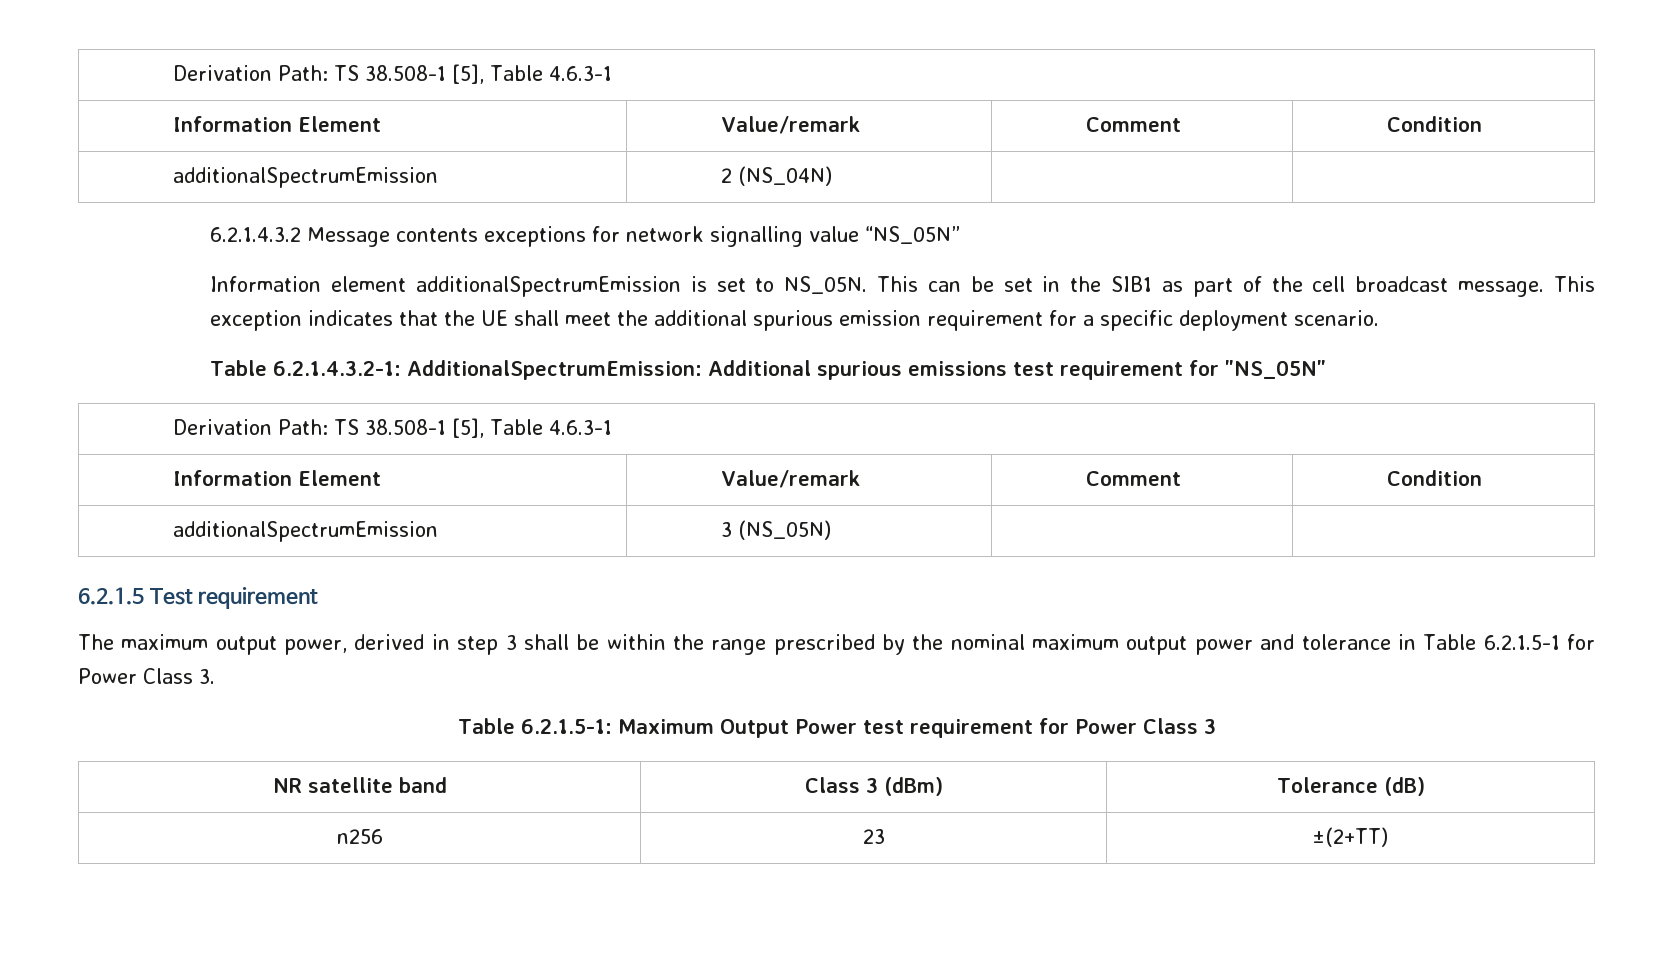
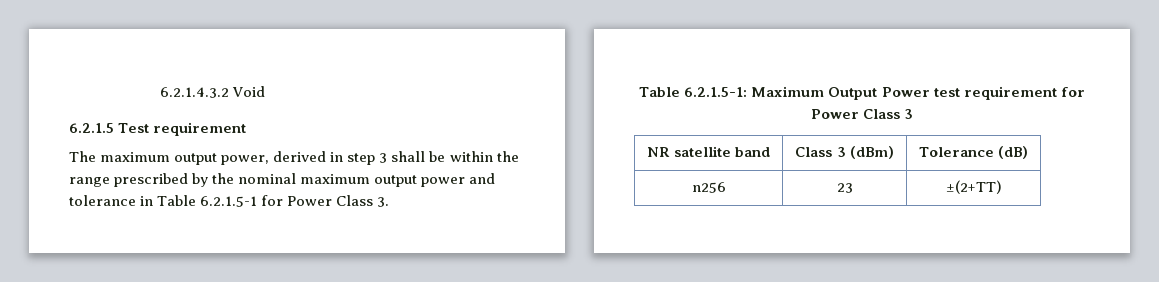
[172,64,612,84] [172,116,381,132] [720,116,860,134] [1085,117,1181,132] [1386,116,1482,132] [172,167,438,188] [720,166,832,186] [210,226,961,247] [210,276,1595,297] [210,310,1380,331] [210,360,1327,380] [172,418,612,438] [172,470,381,486] [720,470,860,488] [1085,471,1181,486] [1386,470,1482,486] [172,521,438,542] [720,520,831,540] Derivation Path: TS 38.508-1 [5], Table 4.6.3-1 // Information Element | Value/remark | Comment | Condition // additionalSpectrumEmission | 2 (NS_04N) | | // 6.2.1.4.3.2 Message contents exceptions for network signalling value “NS_05N” // Information element additionalSpectrumEmission is set to NS_05N. This can be set in the SIB1 as part of the cell broadcast message. This exception indicates that the UE shall meet the additional spurious emission requirement for a specific deployment scenario. // Table 6.2.1.4.3.2-1: AdditionalSpectrumEmission: Additional spurious emissions test requirement for "NS_05N" // Derivation Path: TS 38.508-1 [5], Table 4.6.3-1 // Information Element | Value/remark | Comment | Condition // additionalSpectrumEmission | 3 (NS_05N) | | -> [160,86,266,98] 6.2.1.4.3.2 Void

